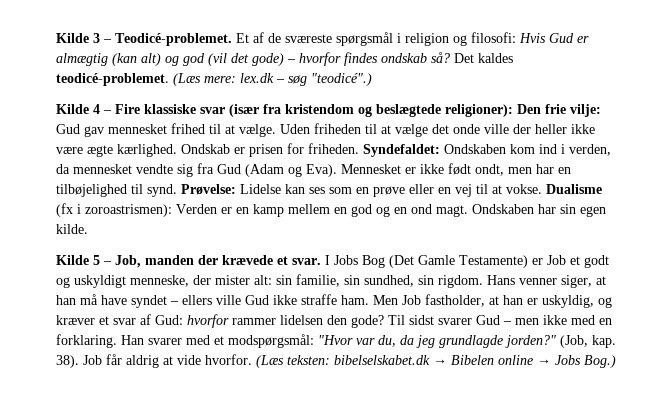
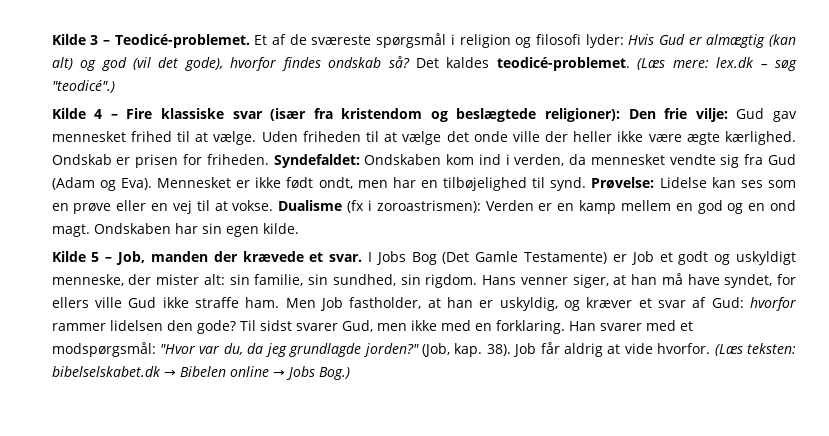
[470,32,516,43] filosofi: -> [535,34,624,48] filosofi lyder:
[251,53,296,66] gode) – -> [184,57,223,71] gode),
[130,295,179,308] syndet – -> [724,274,797,288] syndet, for
[475,315,512,325] Gud – -> [341,320,373,332] Gud,

